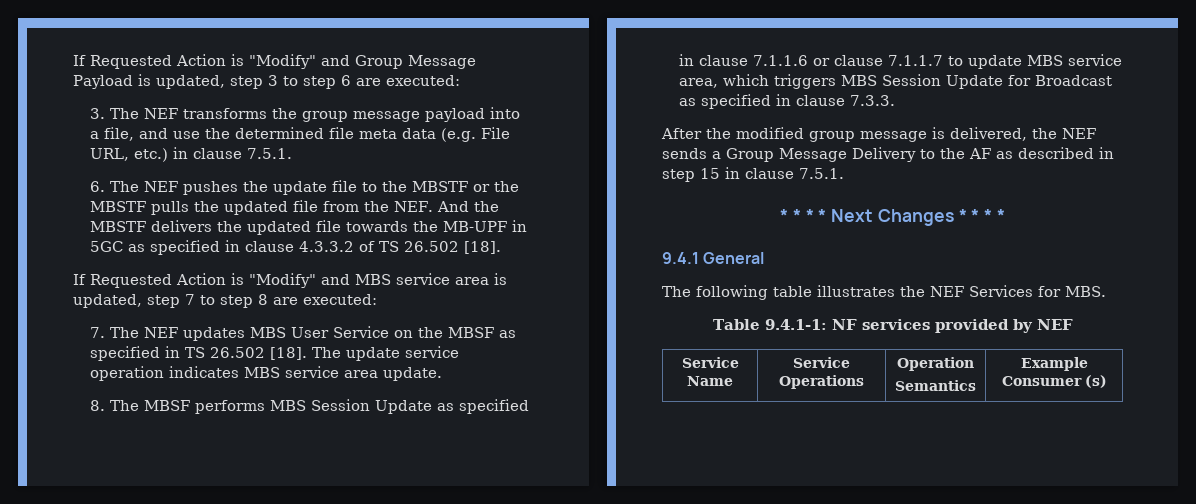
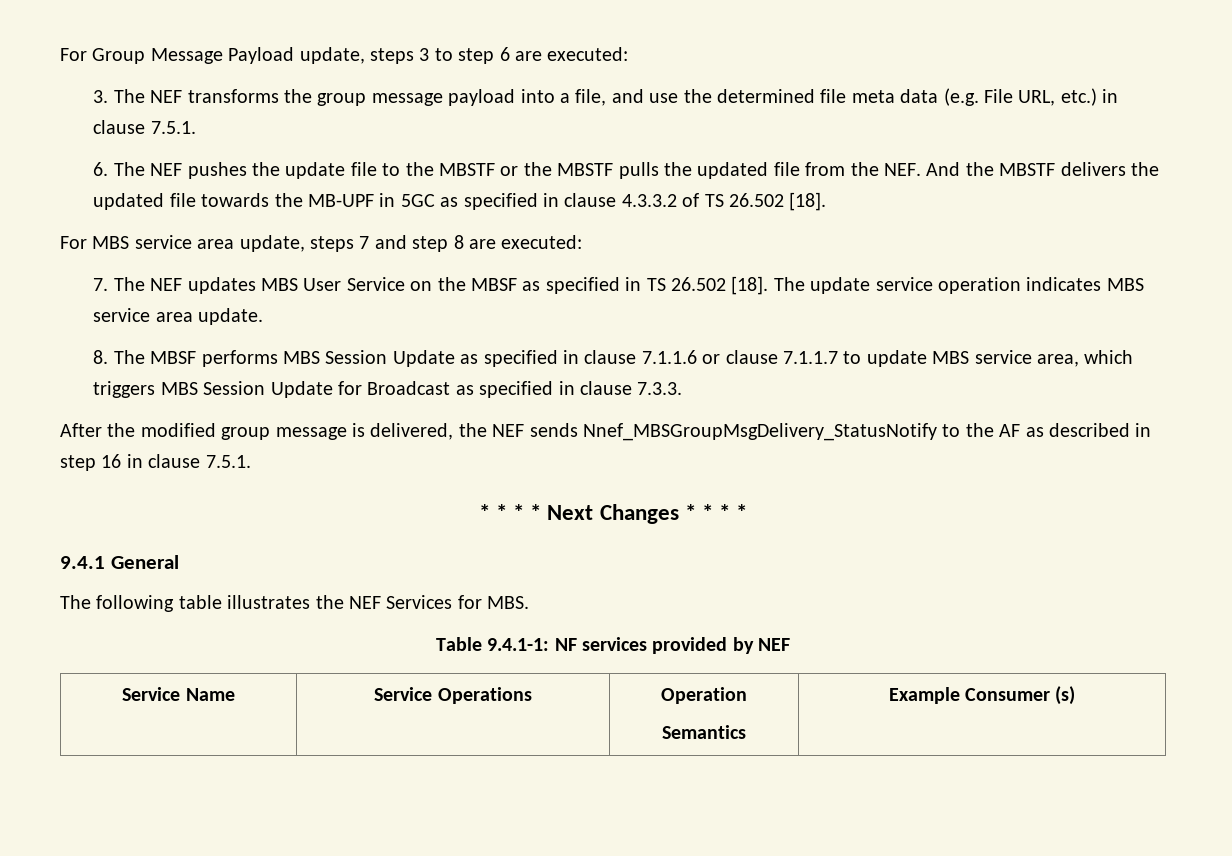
[73,54,476,69] [73,74,263,89] If Requested Action is "Modify" and Group Message Payload is updated, step -> [60,47,414,64] For Group Message Payload update, steps
[73,273,507,288] [73,294,215,308] If Requested Action is "Modify" and MBS service area is updated, step 7 to -> [60,235,407,252] For MBS service area update, steps 7 and
[712,147,916,162] a Group Message Delivery -> [582,423,937,441] Nnef_MBSGroupMsgDelivery_StatusNotify
[700,168,720,179] 15 -> [101,454,122,468] 16

